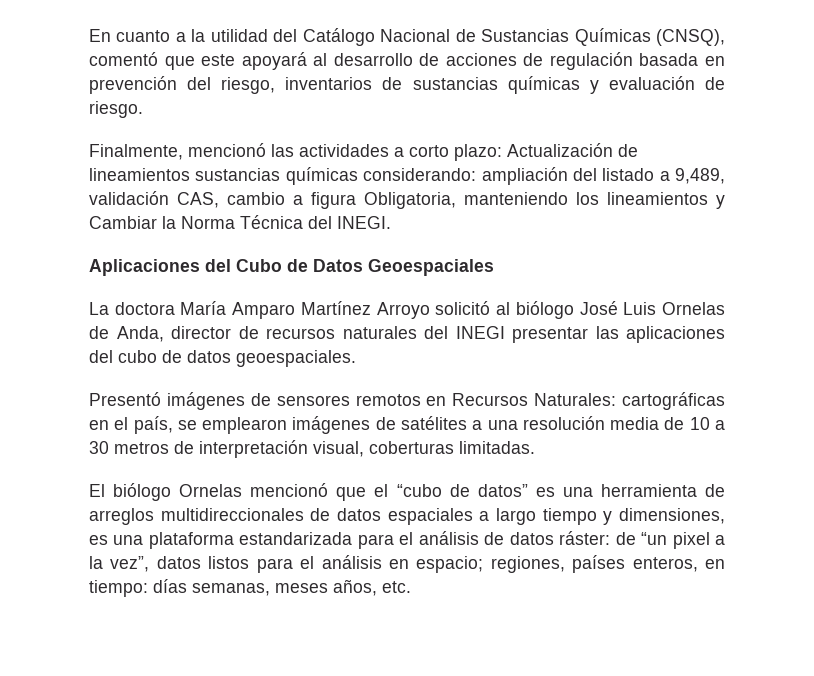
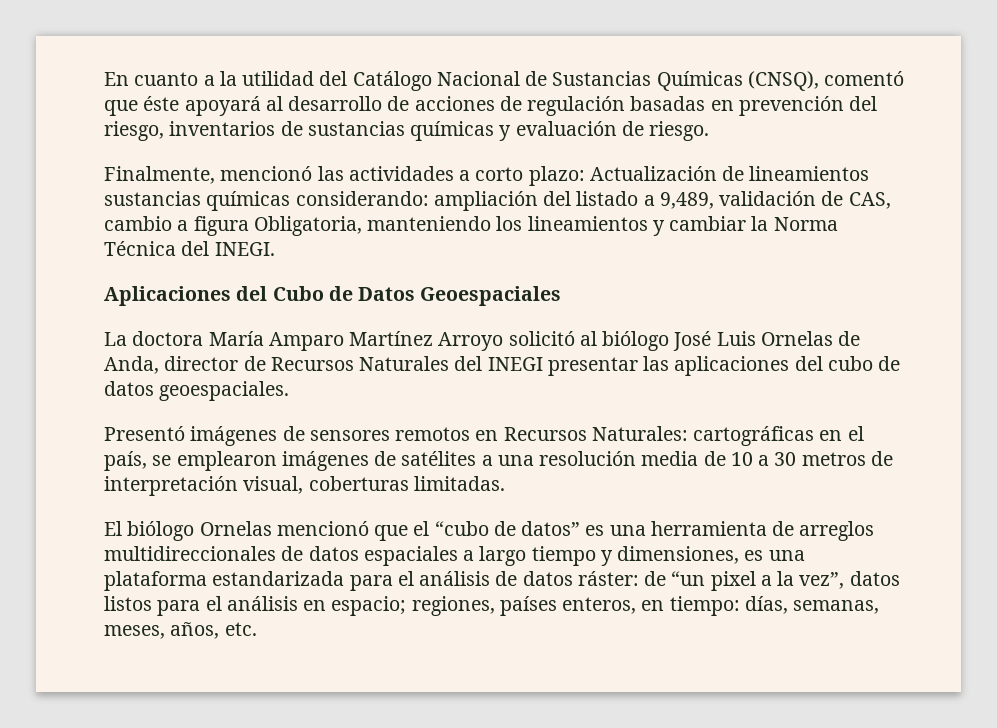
[201,54,236,66] este -> [143,96,180,111] éste
[639,53,699,66] basada -> [630,96,706,111] basadas
(169, 198) none -> [821,191,844,206] de
[89,216,157,229] Cambiar -> [669,216,747,231] cambiar
[266,326,417,339] recursos naturales -> [270,356,450,371] Recursos Naturales
[153,579,328,596] días semanas, meses -> [744,596,880,614] [104,625,165,639] días, semanas, meses,

